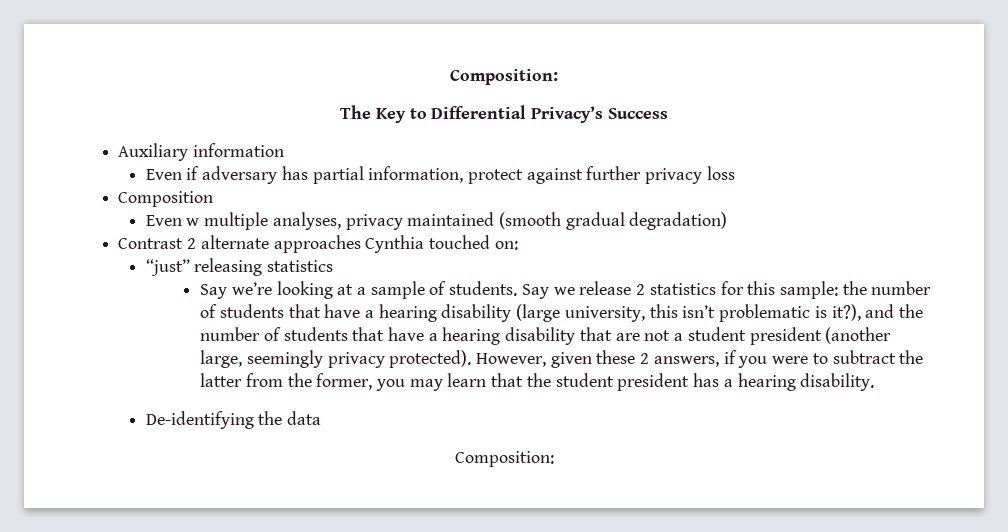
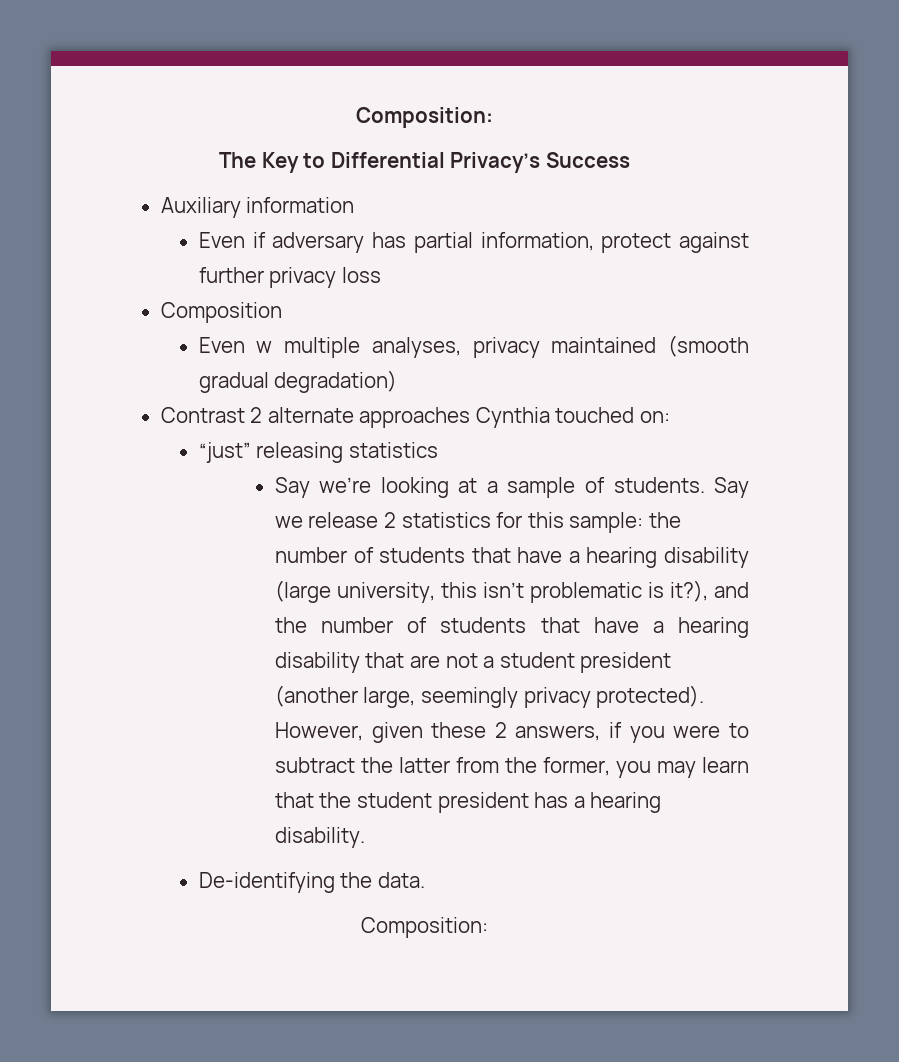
[287,411,322,425] data -> [377,872,425,888] data.

